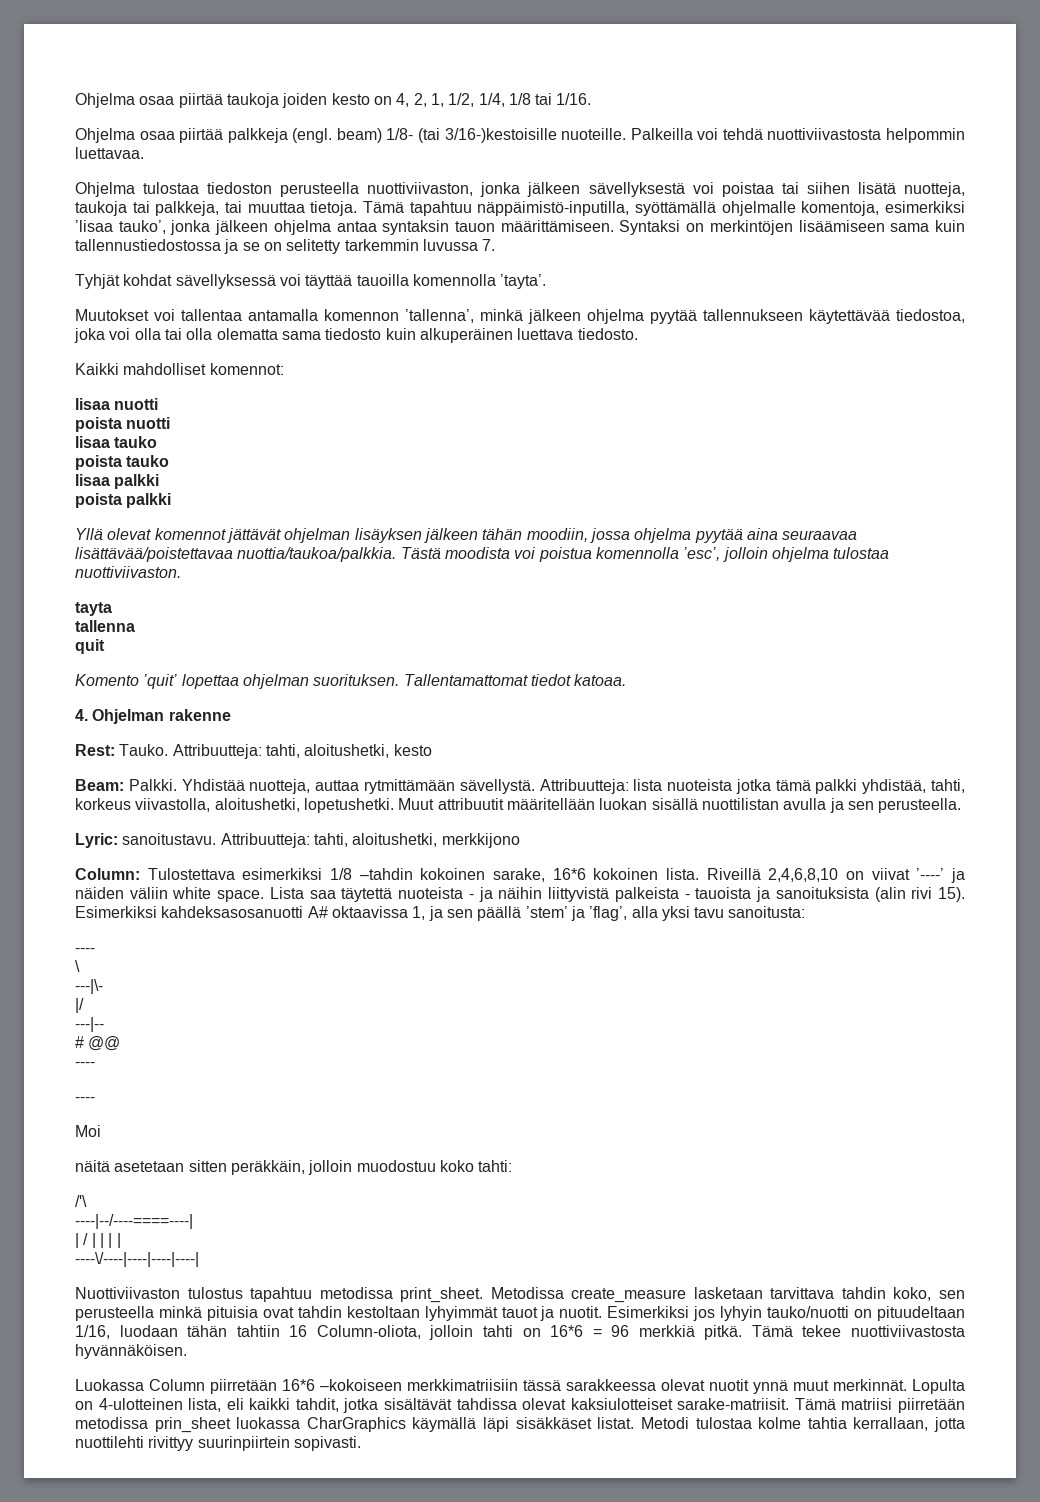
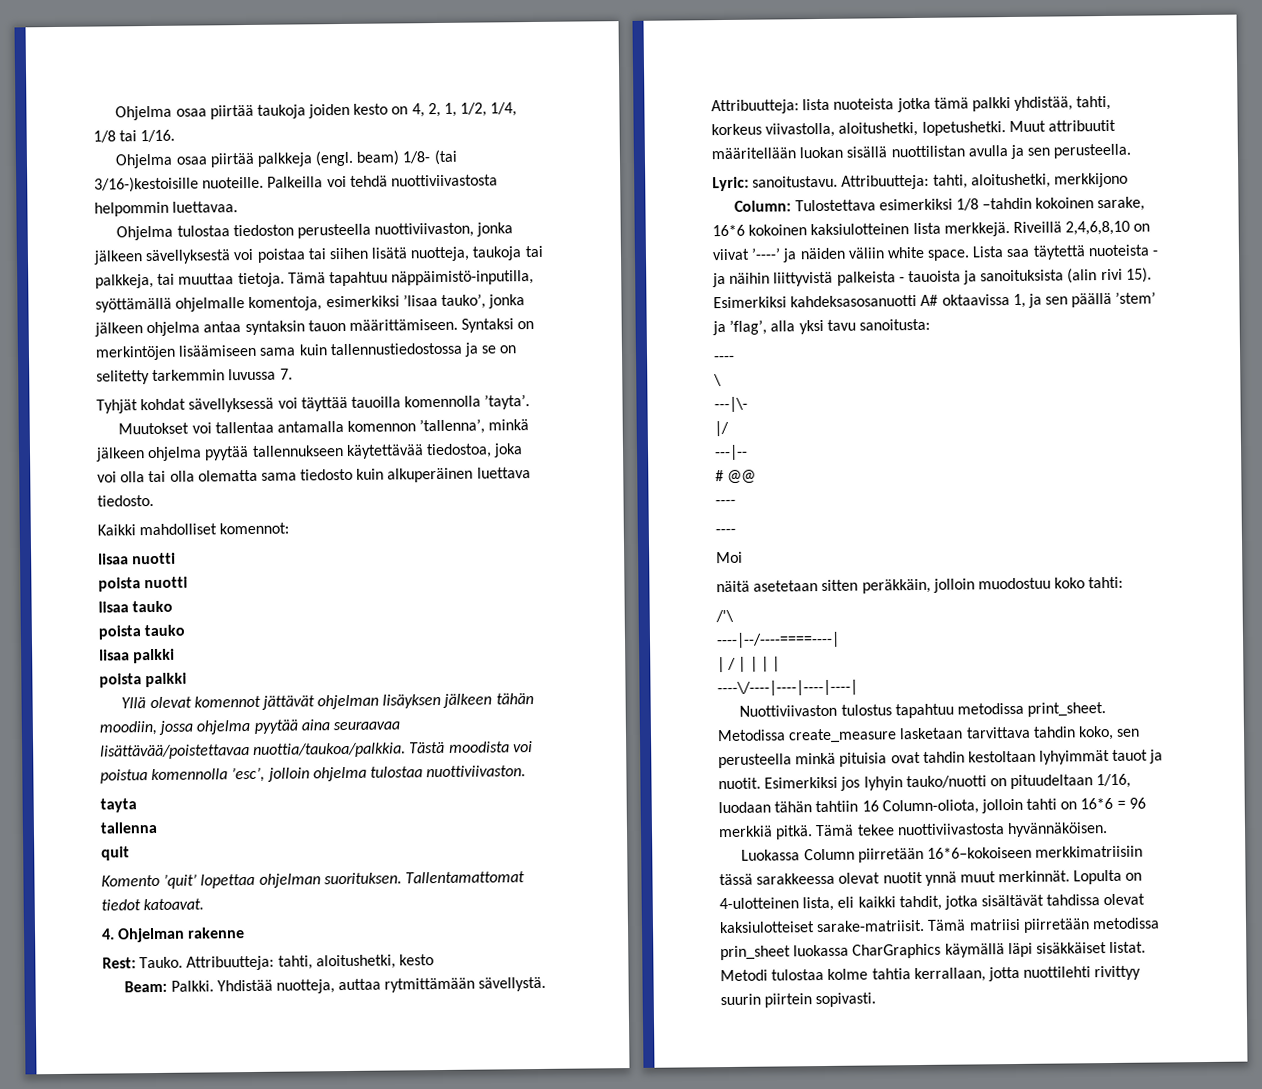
[574,674,627,686] katoaa. -> [143,898,205,911] katoavat.
[666,868,699,880] lista. -> [810,222,1010,237] kaksiulotteinen lista merkkejä.
[282,1379,402,1391] 16*6 –kokoiseen -> [926,846,1032,859] 16*6–kokoiseen
[515,1417,592,1429] sisäkkäset -> [1035,942,1107,954] sisäkkäiset
[197,1436,290,1451] suurinpiirtein -> [720,993,813,1008] suurin piirtein

